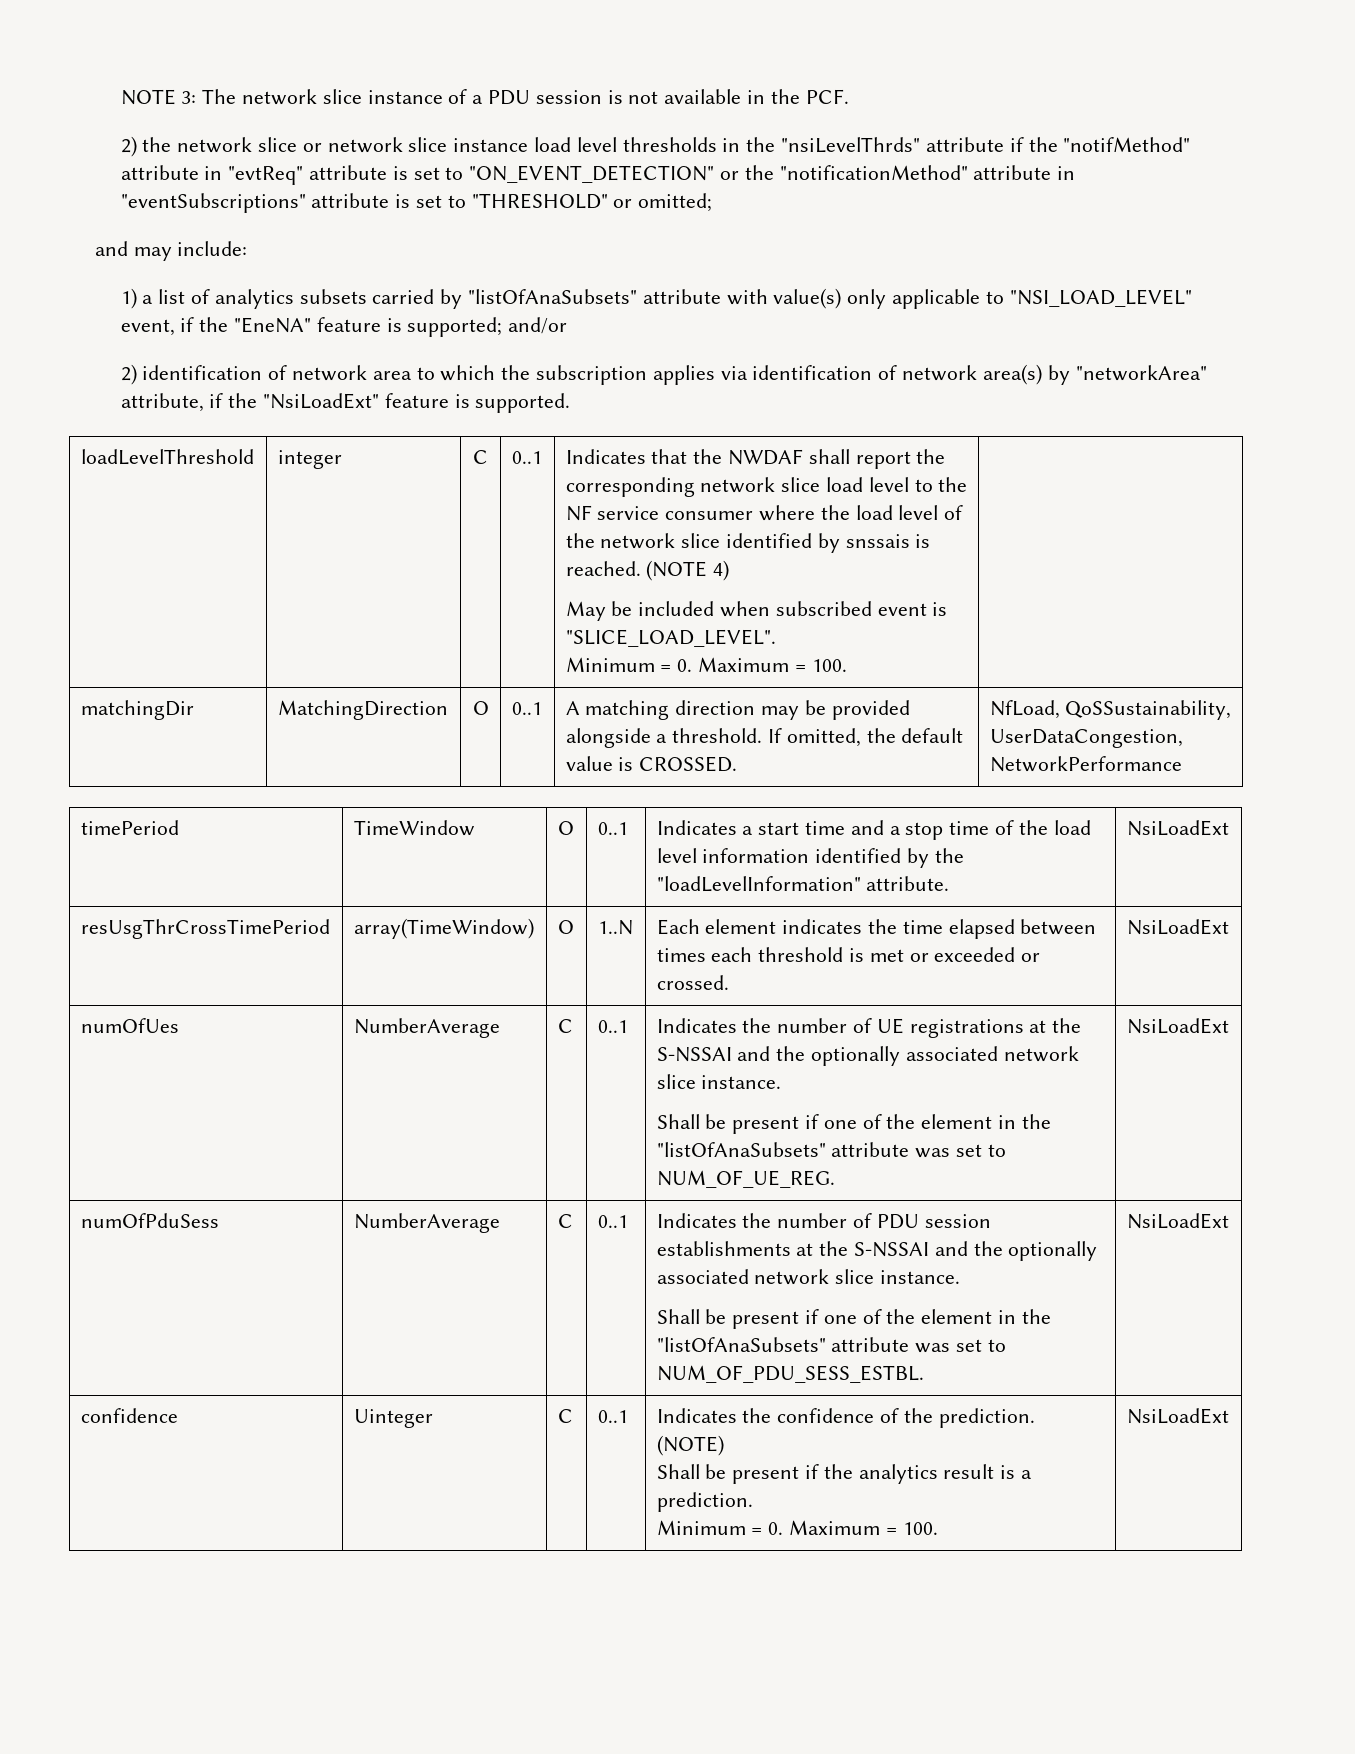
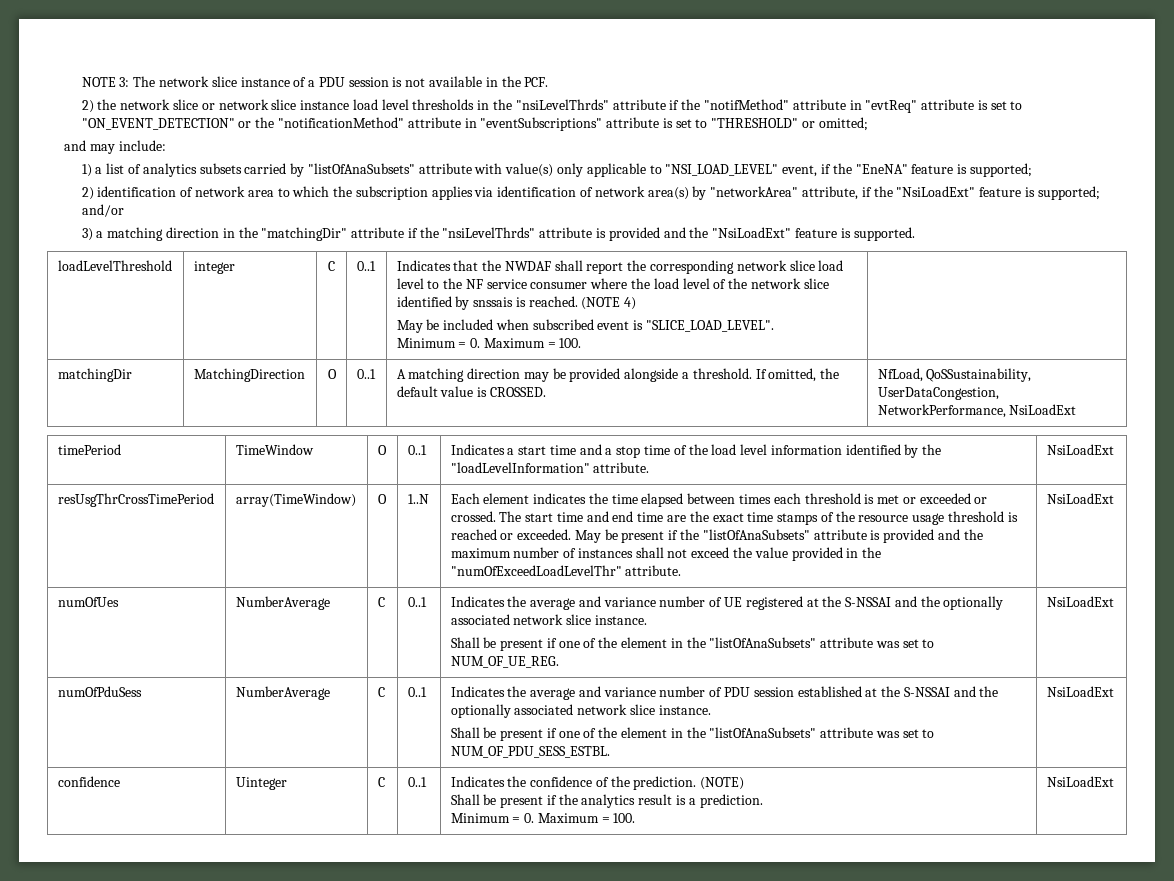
[508,317,568,334] and/or -> (1032, 170) none
(470, 401) none -> [1037,186,1100,200] [81,204,124,217] [81,227,851,241] supported; and/or // 3) a matching direction in the "matchingDir" attribute if the "nsiLevelThrds" attribute is provided and the "NsiLoadExt" feature is
[989,756,1182,772] NetworkPerformance -> [877,404,1077,418] NetworkPerformance, NsiLoadExt
(729, 982) none -> [499,511,1018,525] [450,529,983,543] [450,547,882,561] [450,565,682,576] The start time and end time are the exact time stamps of the resource usage threshold is reached or exceeded. May be present if the "listOfAnaSubsets" attribute is provided and the maximum number of instances shall not exceed the value provided in the "numOfExceedLoadLevelThr" attribute.
(772, 1025) none -> [530,596,656,610] average and variance
[909,1019,1024,1038] registrations -> [745,596,803,610] registered
(772, 1220) none -> [530,686,656,700] average and variance
[656,1241,791,1256] establishments -> [797,686,862,697] established

